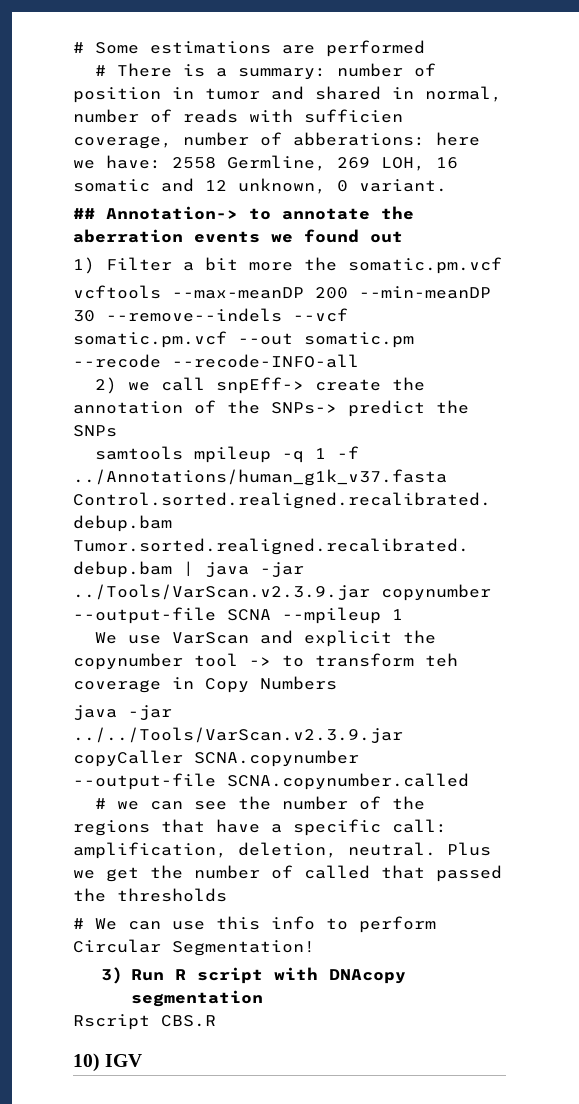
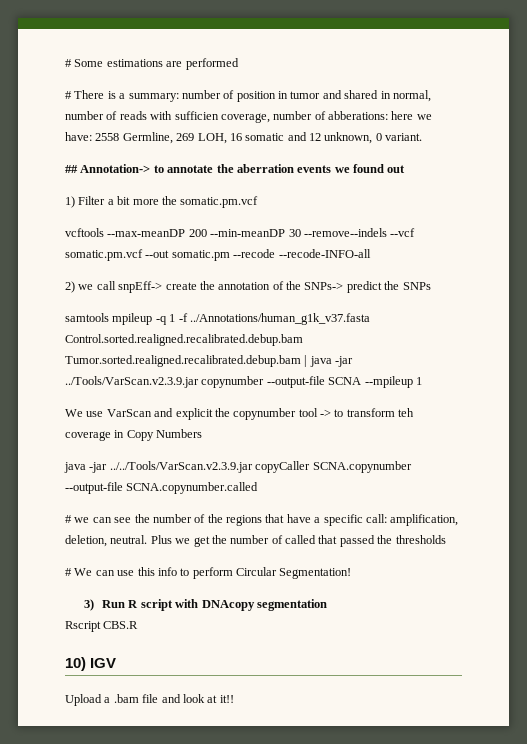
(143, 1060) none -> [65,694,234,706] // Upload a .bam file and look at it!!

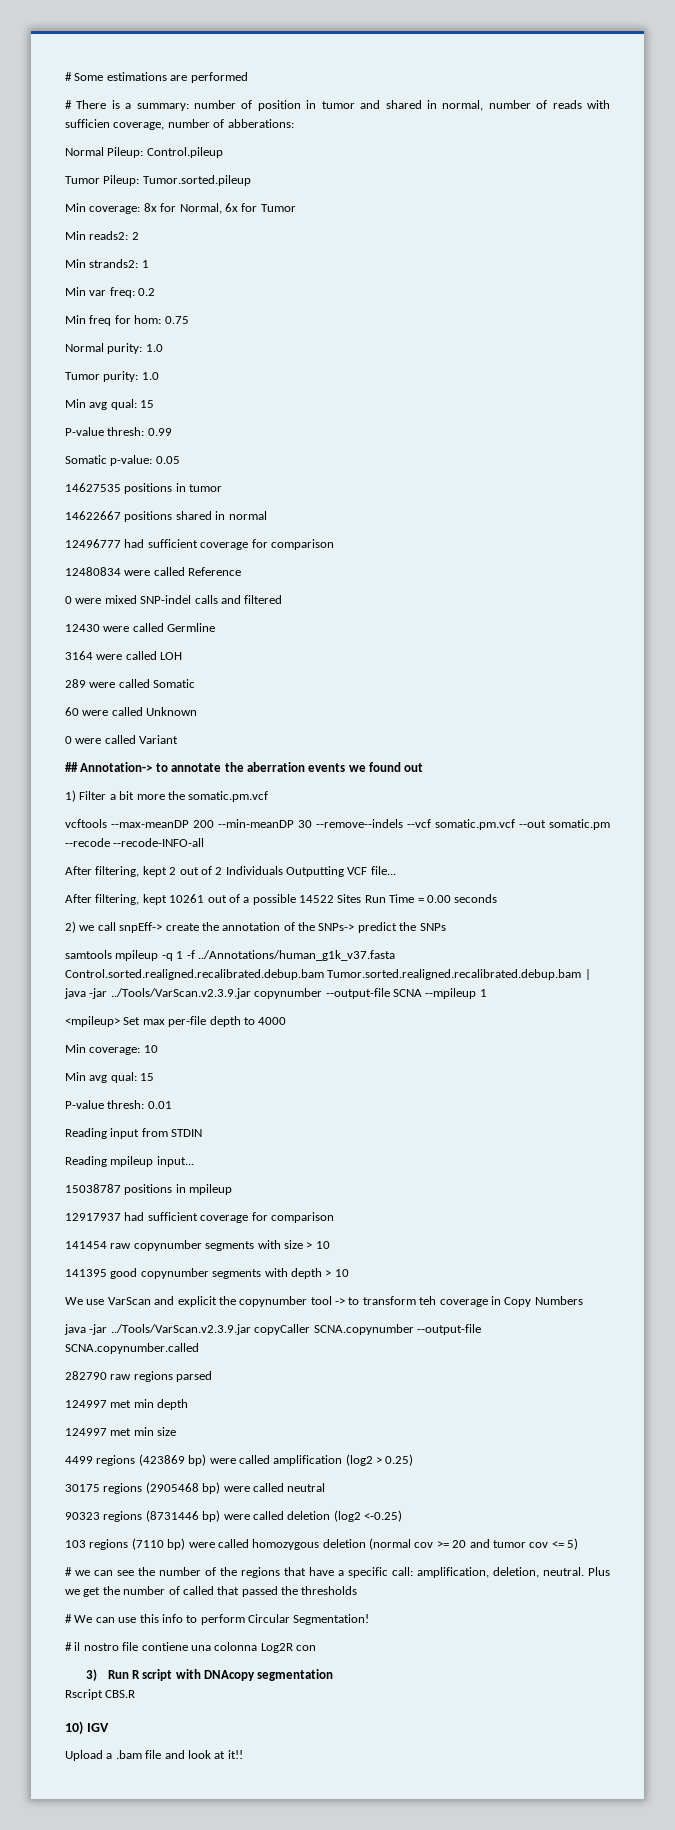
[391,111,432,120] [65,132,423,144] here we have: 2558 Germline, 269 LOH, 16 somatic and 12 unknown, 0 variant. -> [65,147,223,158] [65,175,251,186] [65,203,296,214] [65,231,139,240] [65,259,149,268] [65,287,156,298] [65,315,189,326] [65,343,163,354] [65,371,159,382] [65,399,155,410] [65,427,172,436] [65,455,180,466] [65,483,223,494] [65,511,267,522] [65,539,334,550] [65,567,242,576] [65,595,283,604] [65,623,216,632] [65,651,183,660] [65,679,196,688] [65,707,198,716] [65,735,179,744] // Normal Pileup: Control.pileup // Tumor Pileup: Tumor.sorted.pileup // Min coverage: 8x for Normal, 6x for Tumor // Min reads2: 2 // Min strands2: 1 // Min var freq: 0.2 // Min freq for hom: 0.75 // Normal purity: 1.0 // Tumor purity: 1.0 // Min avg qual: 15 // P-value thresh: 0.99 // Somatic p-value: 0.05 // 14627535 positions in tumor // 14622667 positions shared in normal // 12496777 had sufficient coverage for comparison // 12480834 were called Reference // 0 were mixed SNP-indel calls and filtered // 12430 were called Germline // 3164 were called LOH // 289 were called Somatic // 60 were called Unknown // 0 were called Variant
(371, 253) none -> [65,866,396,877] [65,894,498,905] // After filtering, kept 2 out of 2 Individuals Outputting VCF file... // After filtering, kept 10261 out of a possible 14522 Sites Run Time = 0.00 seconds
(422, 381) none -> [65,1016,287,1027] [65,1044,158,1055] [65,1072,155,1083] [65,1100,172,1109] [65,1128,203,1139] [65,1156,194,1167] [65,1184,233,1195] [65,1212,334,1223] [65,1240,330,1251] [65,1268,349,1279] // <mpileup> Set max per-file depth to 4000 // Min coverage: 10 // Min avg qual: 15 // P-value thresh: 0.01 // Reading input from STDIN // Reading mpileup input... // 15038787 positions in mpileup // 12917937 had sufficient coverage for comparison // 141454 raw copynumber segments with size > 10 // 141395 good copynumber segments with depth > 10
[109,461,253,473] ../../Tools/VarScan.v2.3.9.jar -> [110,1324,251,1335] ../Tools/VarScan.v2.3.9.jar
(259, 488) none -> [65,1371,213,1382] [65,1399,189,1410] [65,1427,177,1436] [65,1454,414,1466] [65,1482,326,1494] [65,1510,402,1522] [65,1538,578,1550] // 282790 raw regions parsed // 124997 met min depth // 124997 met min size // 4499 regions (423869 bp) were called amplification (log2 > 0.25) // 30175 regions (2905468 bp) were called neutral // 90323 regions (8731446 bp) were called deletion (log2 <-0.25) // 103 regions (7110 bp) were called homozygous deletion (normal cov >= 20 and tumor cov <= 5)
(352, 573) none -> [65,1642,316,1653] // # il nostro file contiene una colonna Log2R con

